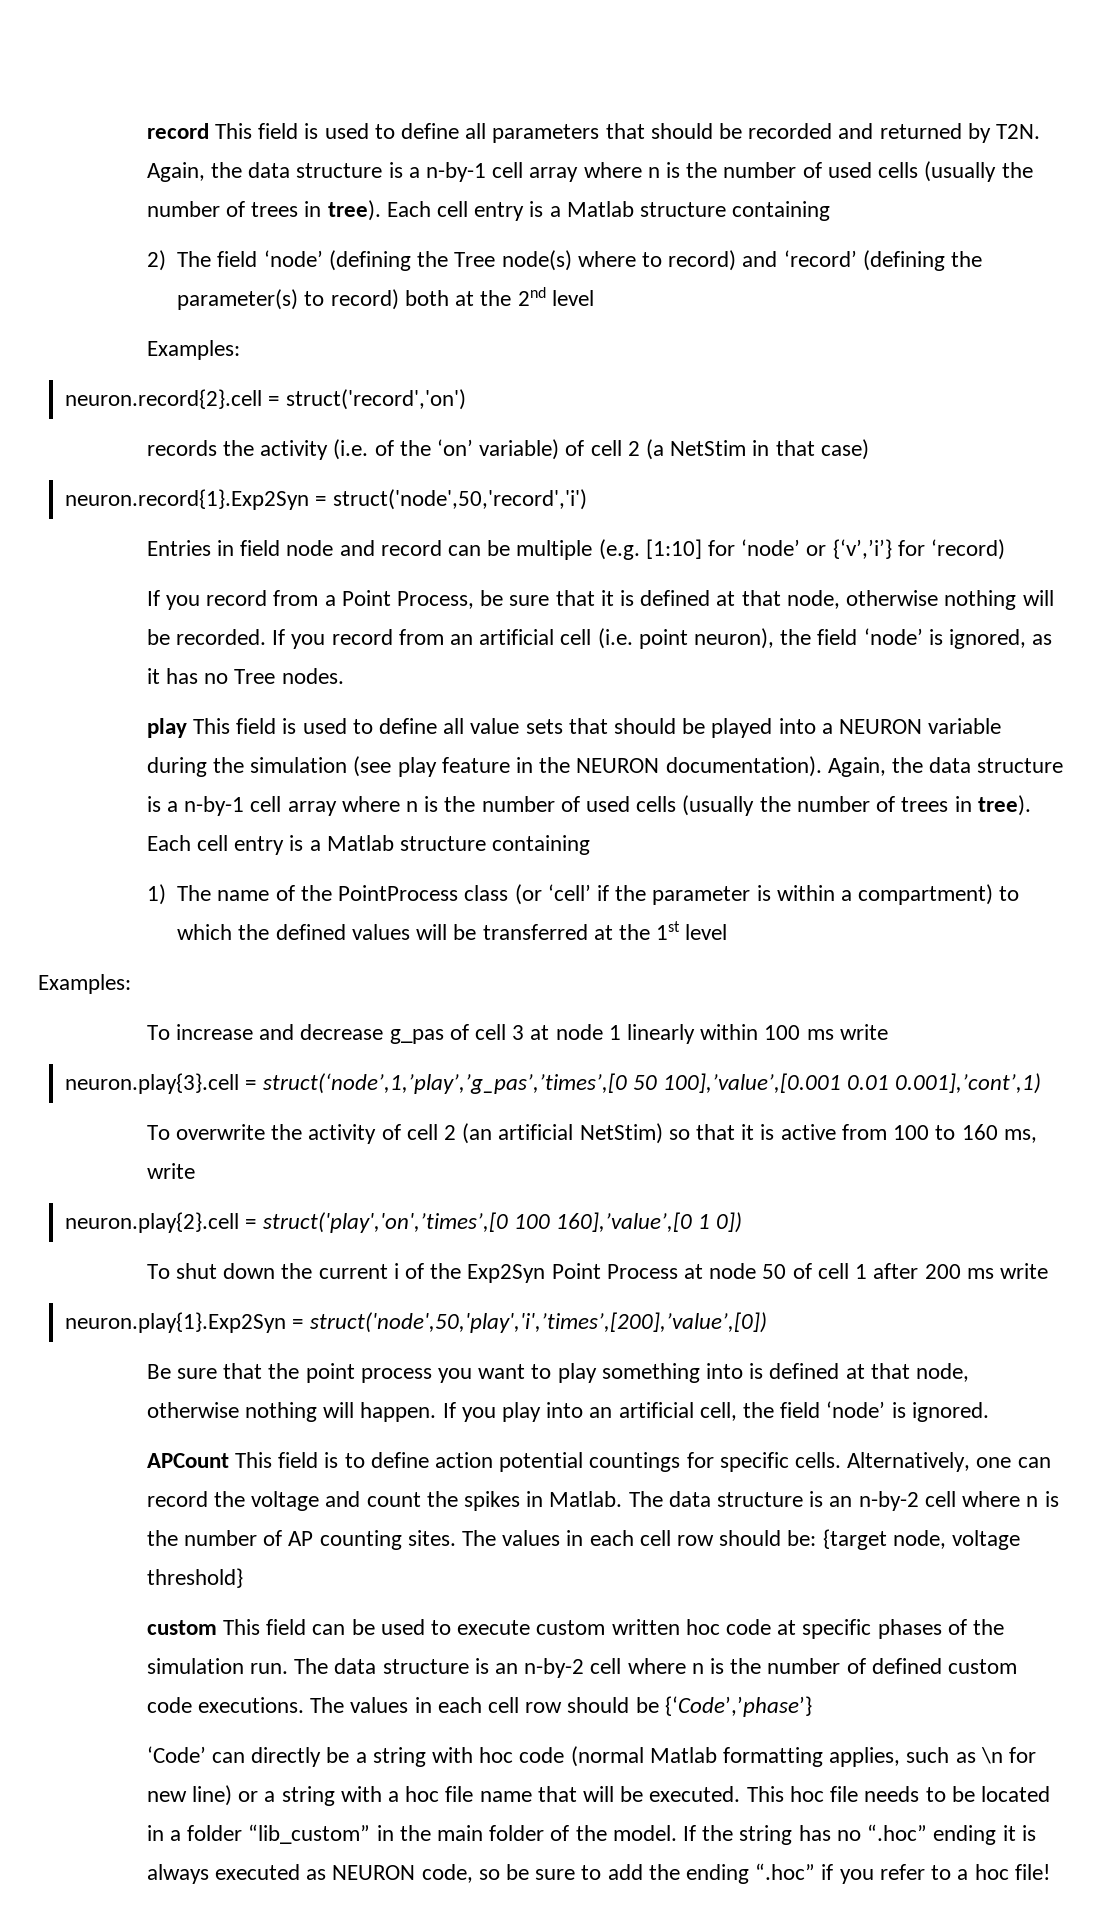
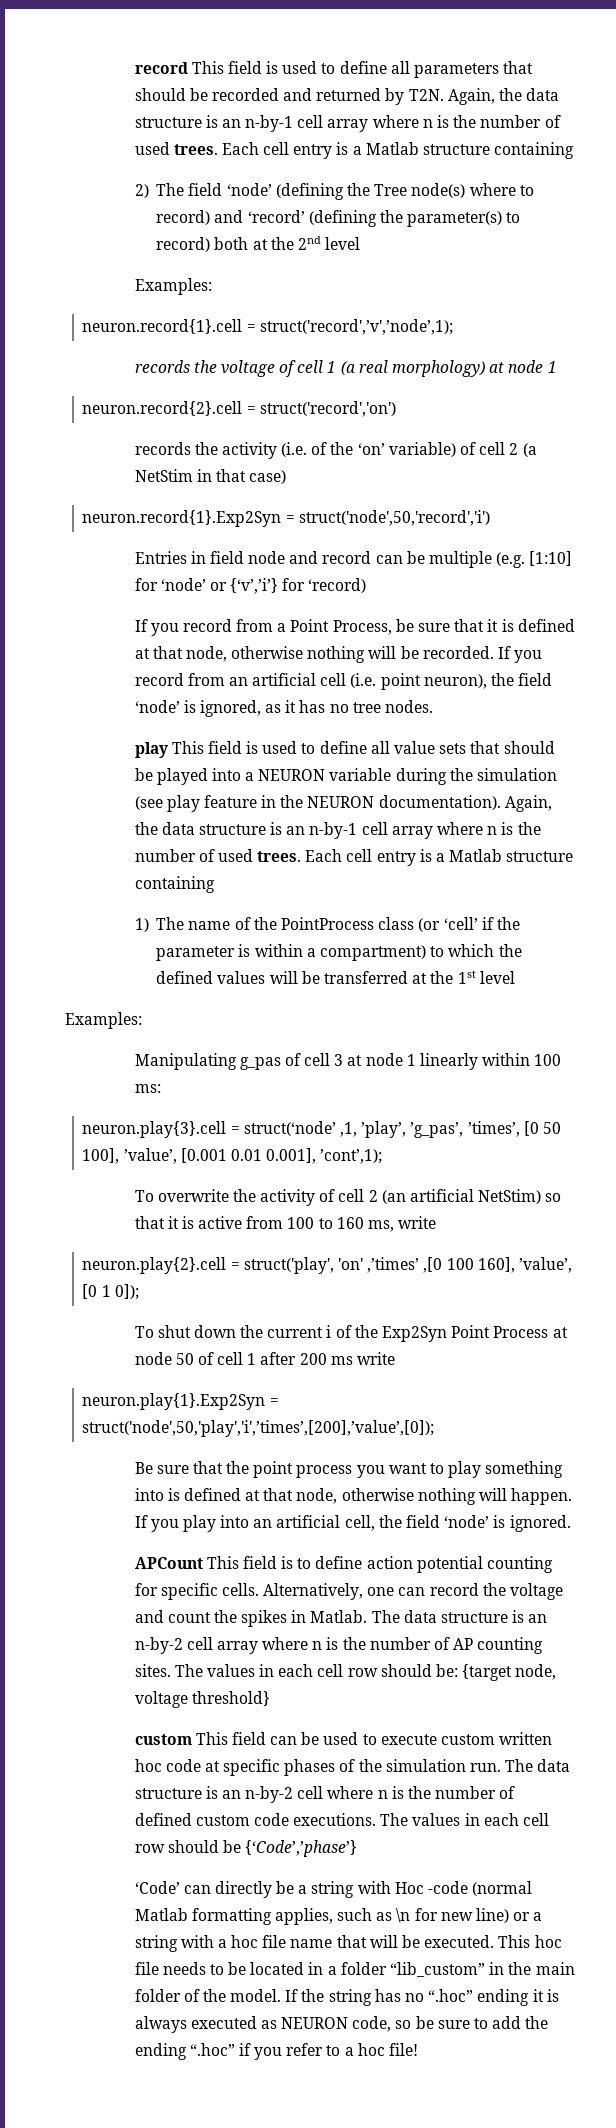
[408,167,420,178] a -> [221,119,241,128] an
[878,161,1033,182] [146,200,381,221] cells (usually the number of trees in tree). -> [173,144,218,155] trees.
(240, 350) none -> [82,319,453,335] [134,360,557,377] // neuron.record{1}.cell = struct('record',’v',’node’,1); // records the voltage of cell 1 (a real morphology) at node 1
[234,669,276,684] Tree -> [352,702,381,713] tree
[166,801,178,812] a -> [286,826,306,835] an
[636,795,1031,816] cells (usually the number of trees in tree). -> [257,851,302,862] trees.
[146,1024,384,1040] To increase and decrease -> [134,1053,237,1070] Manipulating
[806,1024,888,1040] ms write -> [134,1084,161,1093] ms:
[262,1073,1042,1094] struct(‘node’,1,’play’,’g_pas’,’times’,[0 50 100],’value’,[0.001 0.01 0.001],’cont’,1) -> [243,1121,561,1138] [82,1148,383,1164] struct(‘node’ ,1, ’play’, ’g_pas’, ’times’, [0 50 100], ’value’, [0.001 0.01 0.001], ’cont’,1);
[262,1212,743,1233] struct('play','on',’times’,[0 100 160],’value’,[0 1 0]) -> [243,1257,572,1274] [82,1284,139,1300] struct('play', 'on' ,’times’ ,[0 100 160], ’value’, [0 1 0]);
[309,1312,767,1333] struct('node',50,'play','i',’times’,[200],’value’,[0]) -> [82,1420,435,1437] struct('node',50,'play','i',’times’,[200],’value’,[0]);
[589,1452,681,1472] countings -> [487,1556,554,1573] counting
(956, 1499) none -> [216,1641,258,1654] array
[479,1747,565,1763] hoc code -> [394,1881,469,1894] Hoc -code

